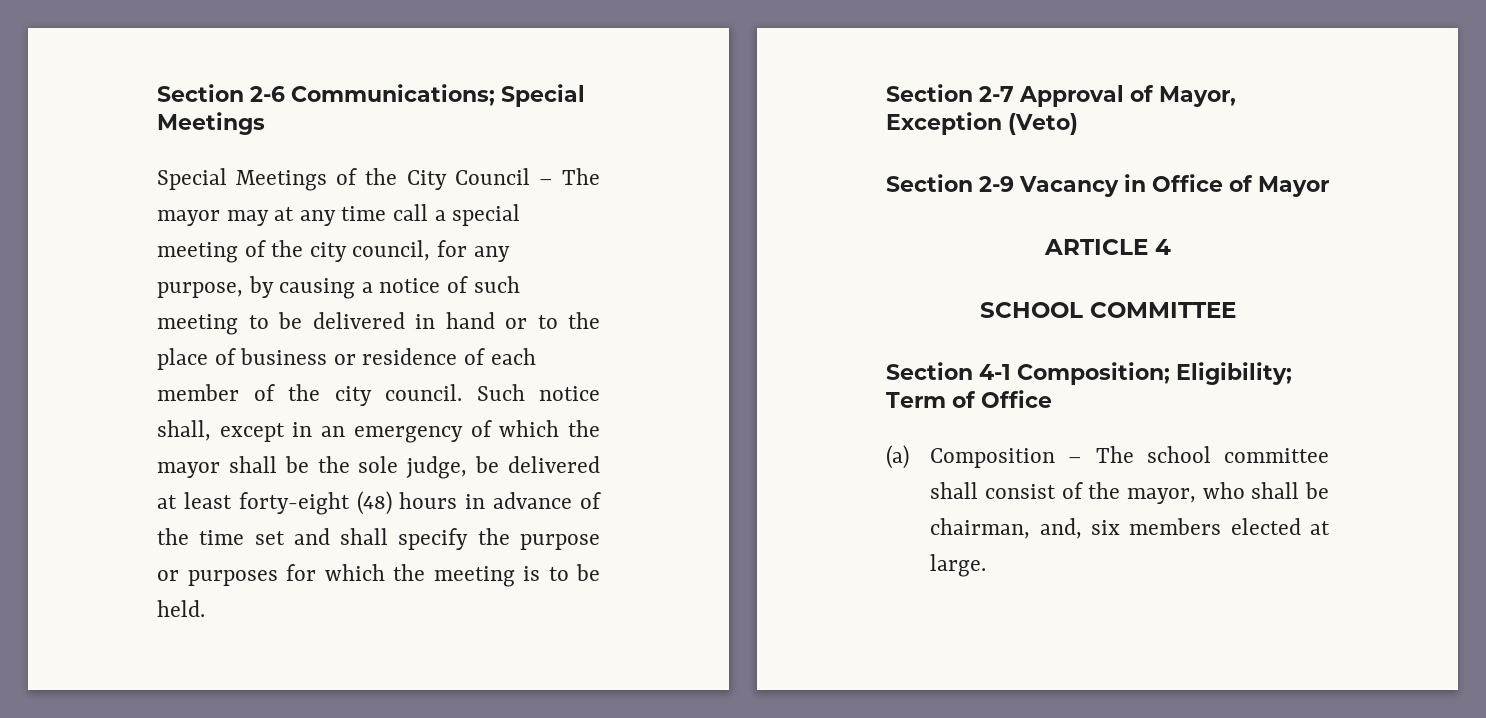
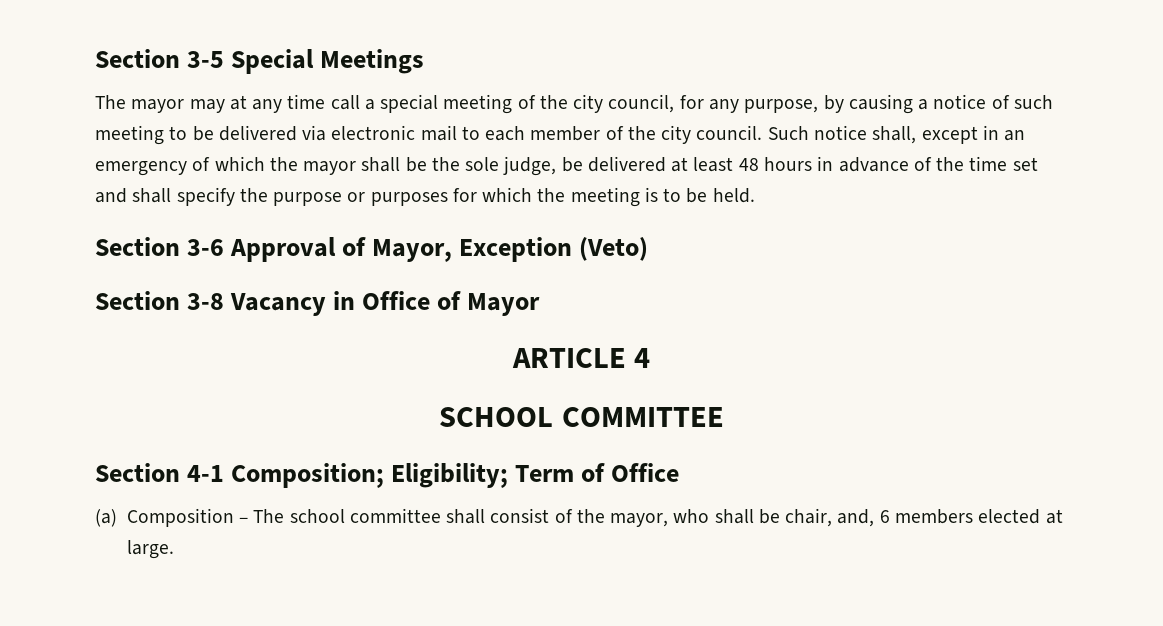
[157,84,495,106] Section 2-6 Communications; -> [95,49,225,68] Section 3-5
[157,168,553,191] Special Meetings of the City Council – -> (425, 61) none
[415,312,600,329] [157,348,486,370] in hand or to the place of business or residence of -> [302,125,480,141] via electronic mail to
[238,491,392,515] forty-eight (48) -> [738,158,759,171] 48
[979,86,1014,102] 2-7 -> [187,239,225,256] 3-6
[979,176,1014,192] 2-9 -> [187,293,225,310] 3-8
[930,518,1120,539] chairman, and, six -> [785,508,890,527] chair, and, 6

